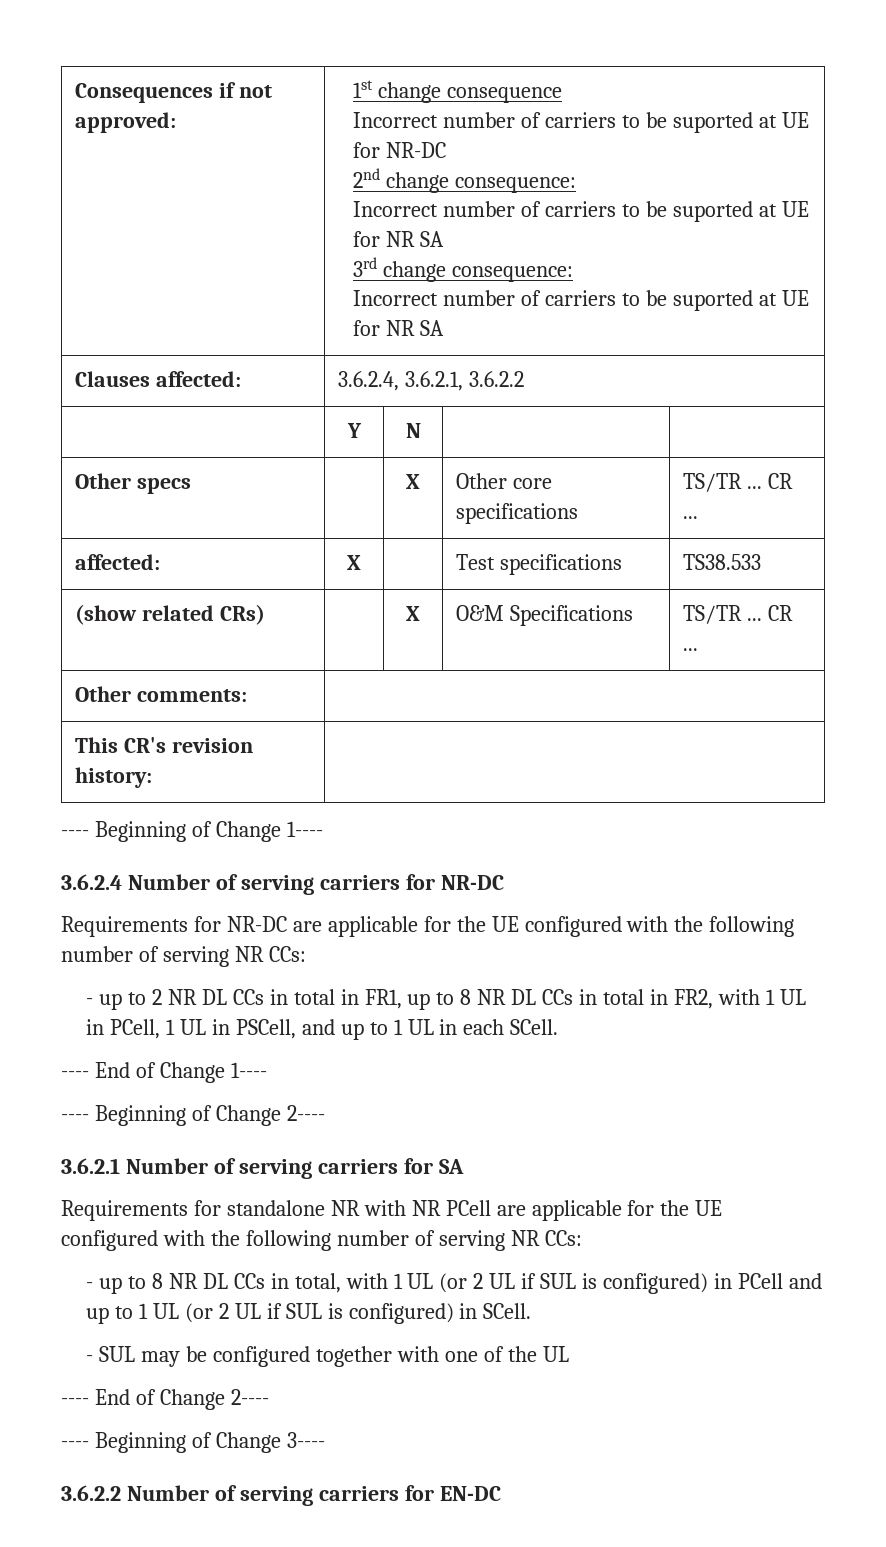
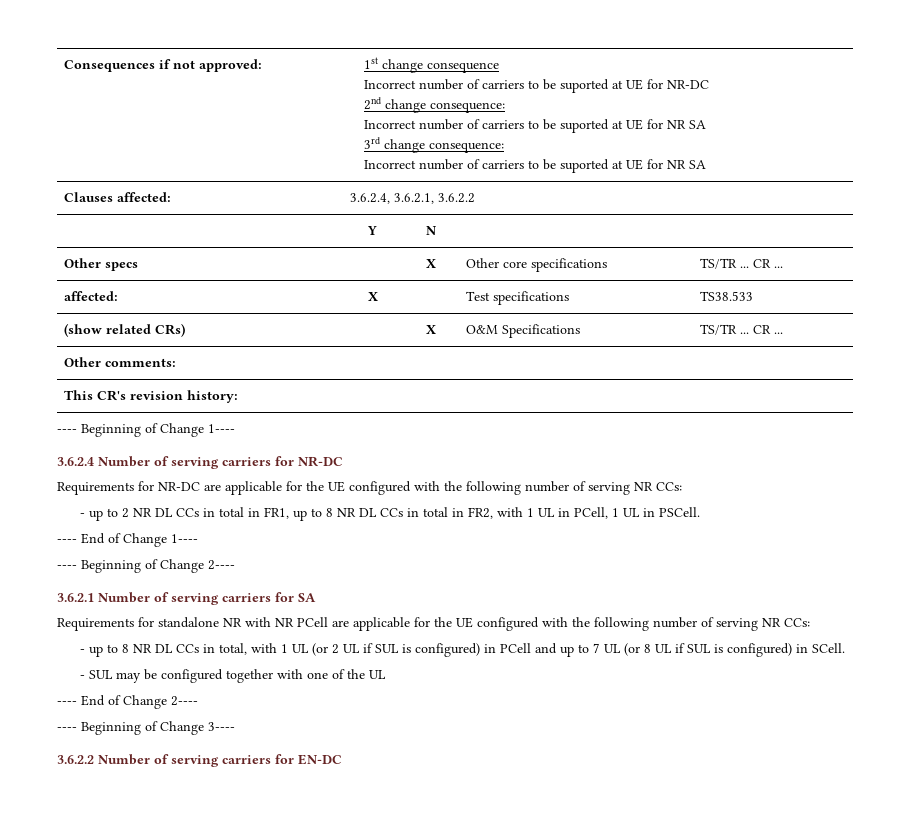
[235,1019,559,1040] PSCell, and up to 1 UL in each SCell. -> [659,507,701,517] PSCell.
[138,1303,229,1323] 1 UL (or 2 -> [593,643,652,656] 7 UL (or 8

